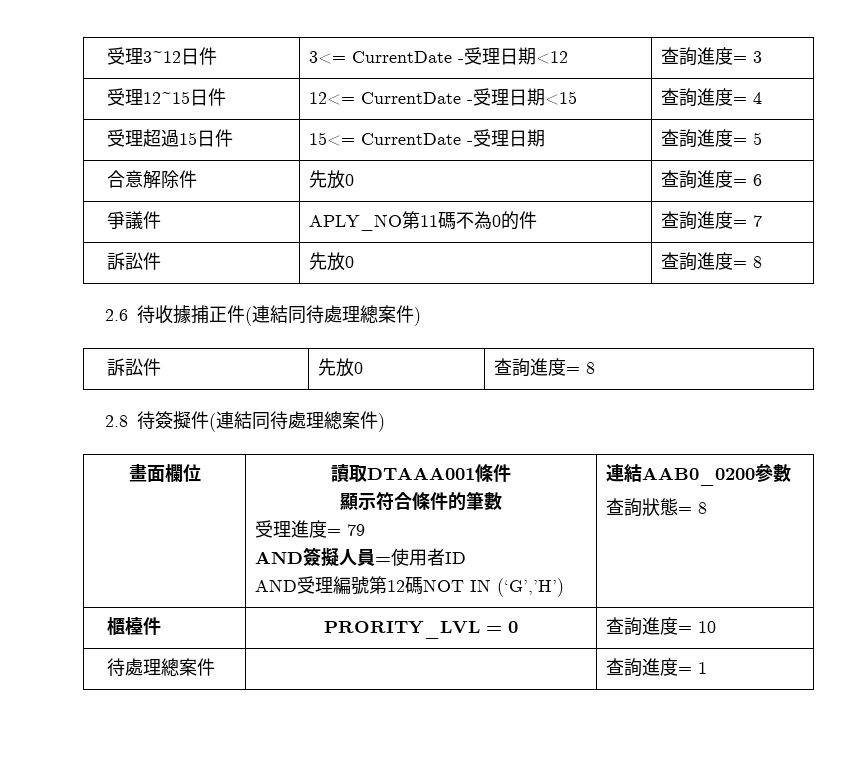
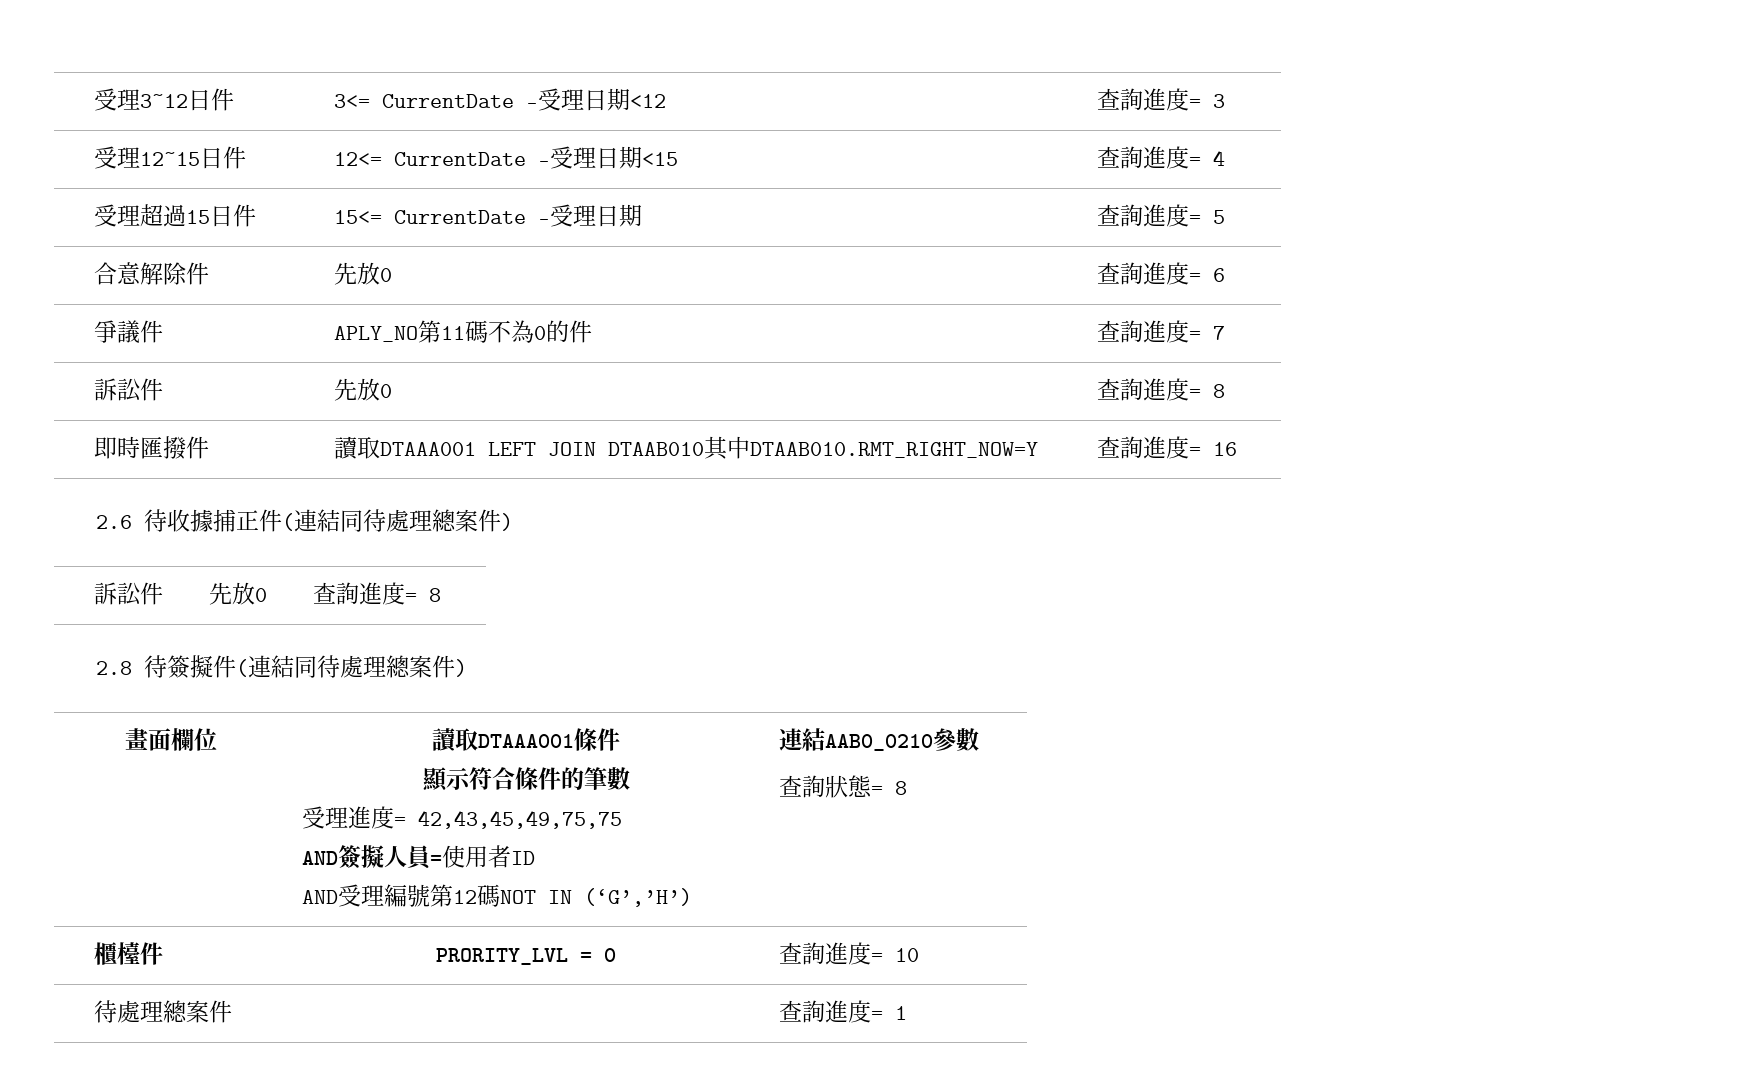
(763, 262) none -> [94,436,210,459] [333,436,1038,460] [1096,436,1237,459] // 即時匯撥件 | 讀取DTAAA001 LEFT JOIN DTAAB010其中DTAAB010.RMT_RIGHT_NOW=Y | 查詢進度= 16
[347,524,366,536] 79 -> [417,810,622,829] 42,43,45,49,75,75
[642,467,756,486] AAB0_0200 -> [824,734,933,751] AAB0_0210

